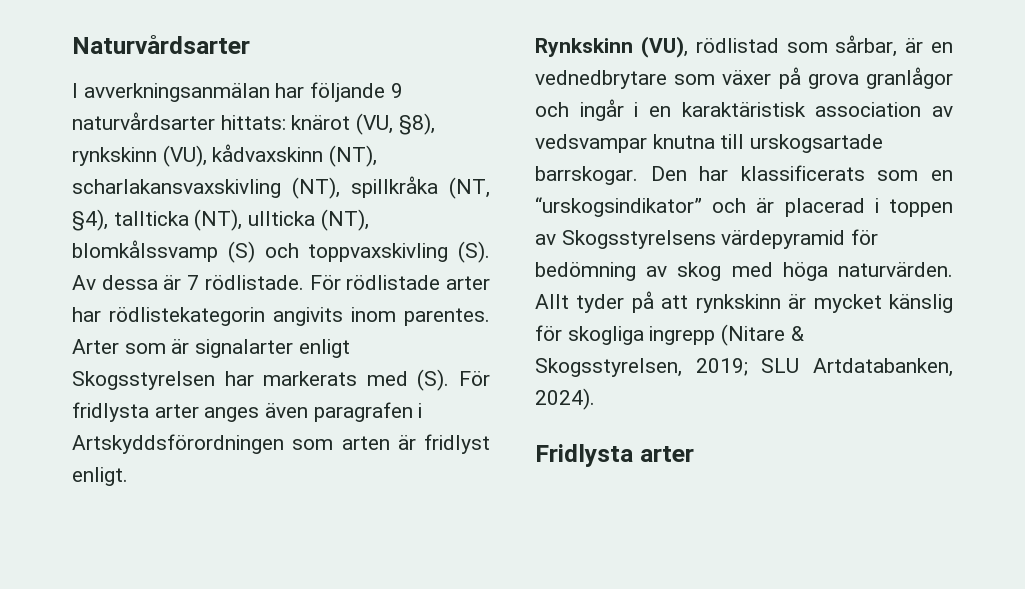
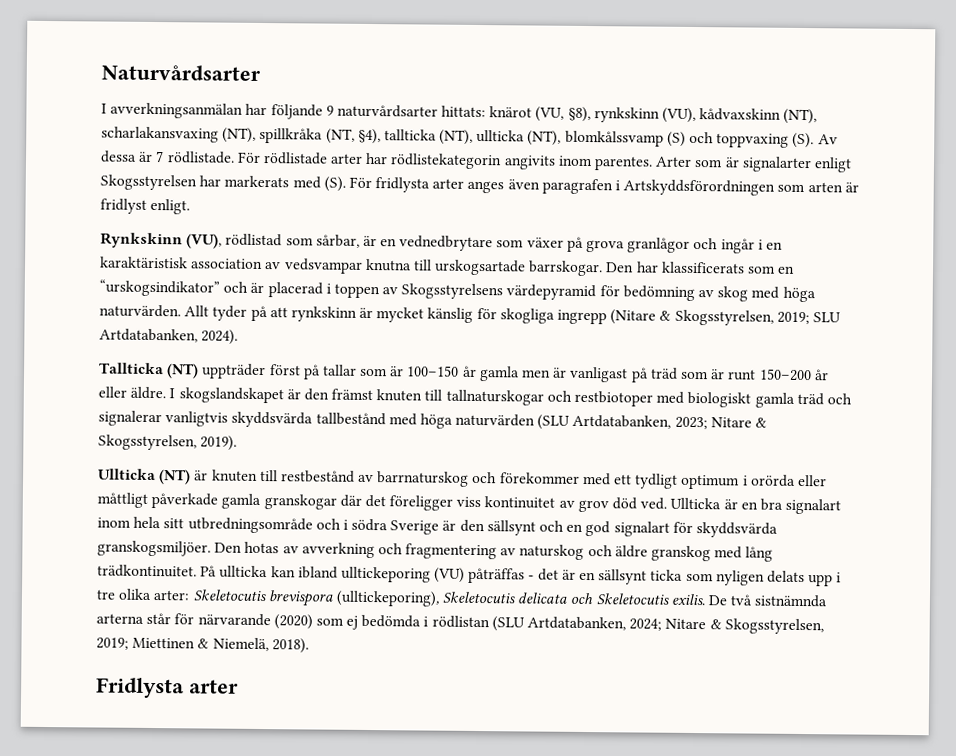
[72,179,281,198] scharlakansvaxskivling -> [101,126,219,143] scharlakansvaxing
[308,243,449,262] toppvaxskivling -> [716,133,790,148] toppvaxing
(595, 399) none -> [99,362,829,383] [98,386,852,408] [98,410,768,430] [98,434,238,451] [98,468,827,490] [97,492,842,515] [97,516,778,538] [97,540,774,562] [97,564,842,587] [96,588,829,608] [96,612,824,635] [96,637,309,654] // Tallticka (NT) uppträder först på tallar som är 100–150 år gamla men är vanligast på träd som är runt 150–200 år eller äldre. I skogslandskapet är den främst knuten till tallnaturskogar och restbiotoper med biologiskt gamla träd och signalerar vanligtvis skyddsvärda tallbestånd med höga naturvärden (SLU Artdatabanken, 2023; Nitare & Skogsstyrelsen, 2019). // Ullticka (NT) är knuten till restbestånd av barrnaturskog och förekommer med ett tydligt optimum i orörda eller måttligt påverkade gamla granskogar där det föreligger viss kontinuitet av grov död ved. Ullticka är en bra signalart inom hela sitt utbredningsområde och i södra Sverige är den sällsynt och en god signalart för skyddsvärda granskogsmiljöer. Den hotas av avverkning och fragmentering av naturskog och äldre granskog med lång trädkontinuitet. På ullticka kan ibland ulltickeporing (VU) påträffas - det är en sällsynt ticka som nyligen delats upp i tre olika arter: Skeletocutis brevispora (ulltickeporing), Skeletocutis delicata och Skeletocutis exilis. De två sistnämnda arterna står för närvarande (2020) som ej bedömda i rödlistan (SLU Artdatabanken, 2024; Nitare & Skogsstyrelsen, 2019; Miettinen & Niemelä, 2018).

